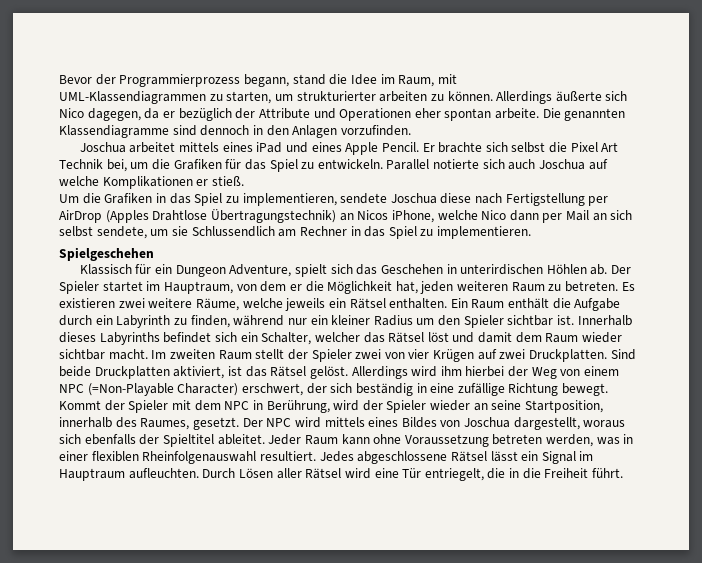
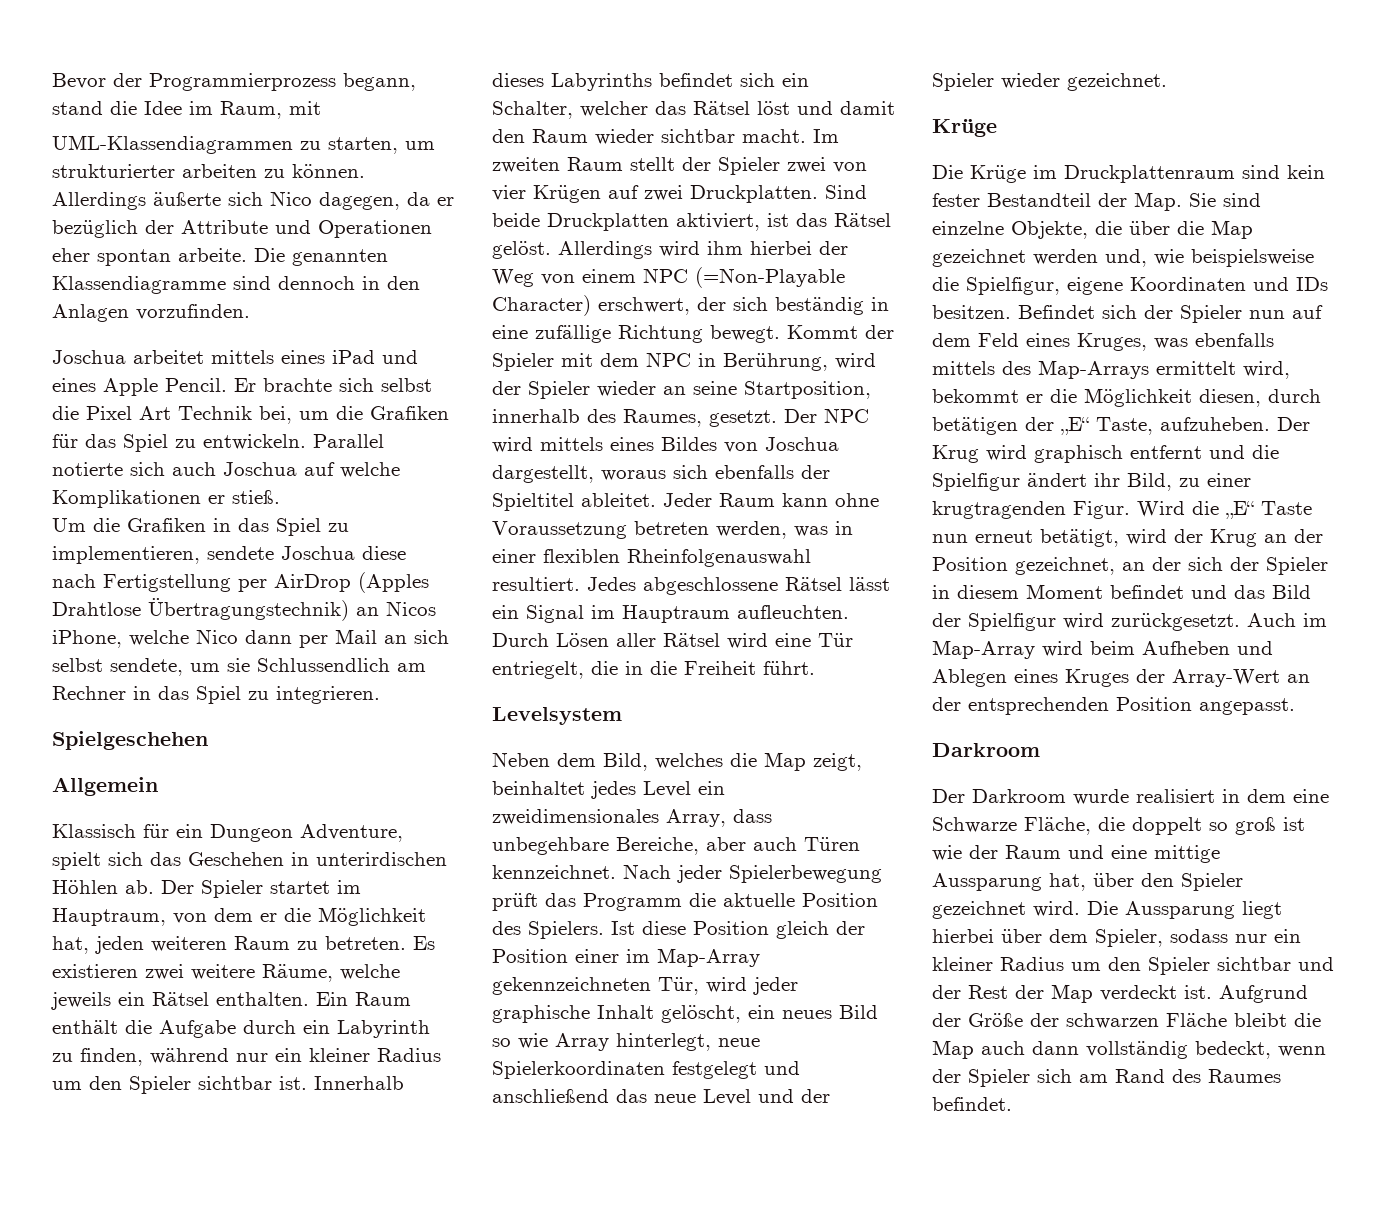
[437,226,532,239] implementieren. -> [276,686,380,704] integrieren.
(154, 254) none -> [52,777,158,796] // Allgemein
[515,332,542,343] dem -> [492,129,525,143] den
(624, 473) none -> [492,707,622,725] [492,752,862,771] [492,781,725,799] [492,809,772,827] [492,837,860,855] [492,864,882,883] [492,893,878,911] [492,921,865,939] [492,948,760,967] [492,977,798,995] [492,1005,878,1023] [492,1033,760,1051] [492,1061,800,1079] [492,1089,830,1105] [932,73,1167,91] [932,119,997,137] [932,165,1325,183] [932,192,1261,211] [932,220,1253,239] [932,249,1314,267] [932,277,1328,295] [932,305,1323,323] [932,333,1274,351] [932,360,1290,379] [932,388,1321,407] [932,417,1310,436] [932,445,1279,463] [932,473,1251,491] [932,501,1312,520] [932,529,1323,547] [932,557,1328,575] [932,584,1311,599] [932,613,1327,631] [932,640,1273,659] [932,669,1310,687] [932,697,1295,715] [932,743,1040,757] [932,789,1329,805] [932,817,1305,835] [932,845,1220,863] [932,873,1243,891] [932,901,1282,919] [932,929,1301,947] [932,957,1334,975] [932,984,1308,1003] [932,1013,1321,1029] [932,1040,1326,1059] [932,1069,1281,1087] [932,1097,1012,1111] // Levelsystem // Neben dem Bild, welches die Map zeigt, beinhaltet jedes Level ein zweidimensionales Array, dass unbegehbare Bereiche, aber auch Türen kennzeichnet. Nach jeder Spielerbewegung prüft das Programm die aktuelle Position des Spielers. Ist diese Position gleich der Position einer im Map-Array gekennzeichneten Tür, wird jeder graphische Inhalt gelöscht, ein neues Bild so wie Array hinterlegt, neue Spielerkoordinaten festgelegt und anschließend das neue Level und der Spieler wieder gezeichnet. // Krüge // Die Krüge im Druckplattenraum sind kein fester Bestandteil der Map. Sie sind einzelne Objekte, die über die Map gezeichnet werden und, wie beispielsweise die Spielfigur, eigene Koordinaten und IDs besitzen. Befindet sich der Spieler nun auf dem Feld eines Kruges, was ebenfalls mittels des Map-Arrays ermittelt wird, bekommt er die Möglichkeit diesen, durch betätigen der „E“ Taste, aufzuheben. Der Krug wird graphisch entfernt und die Spielfigur ändert ihr Bild, zu einer krugtragenden Figur. Wird die „E“ Taste nun erneut betätigt, wird der Krug an der Position gezeichnet, an der sich der Spieler in diesem Moment befindet und das Bild der Spielfigur wird zurückgesetzt. Auch im Map-Array wird beim Aufheben und Ablegen eines Kruges der Array-Wert an der entsprechenden Position angepasst. // Darkroom // Der Darkroom wurde realisiert in dem eine Schwarze Fläche, die doppelt so groß ist wie der Raum und eine mittige Aussparung hat, über den Spieler gezeichnet wird. Die Aussparung liegt hierbei über dem Spieler, sodass nur ein kleiner Radius um den Spieler sichtbar und der Rest der Map verdeckt ist. Aufgrund der Größe der schwarzen Fläche bleibt die Map auch dann vollständig bedeckt, wenn der Spieler sich am Rand des Raumes befindet.

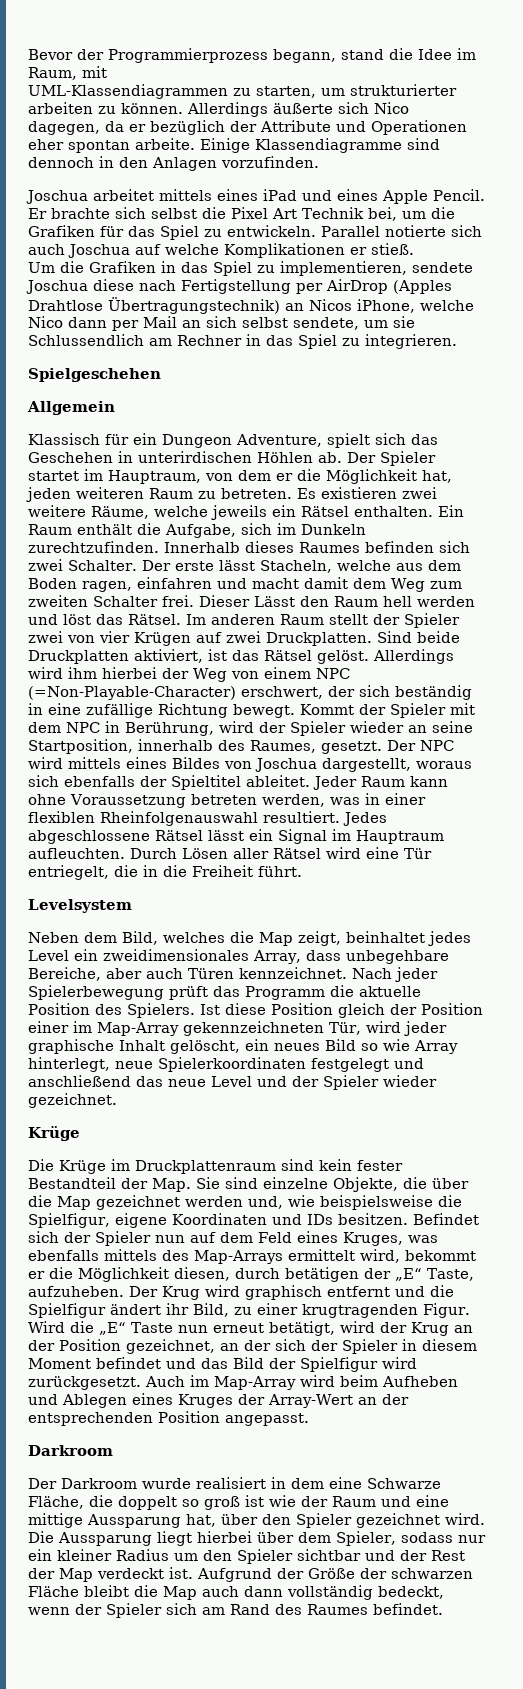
[254,248,388,266] Die genannten -> [200,138,250,153] Einige
[159,1020,430,1038] [52,1048,441,1066] [52,1076,404,1094] [492,73,809,91] [492,101,895,119] [492,129,839,145] [492,157,560,173] Aufgabe durch ein Labyrinth zu finden, während nur ein kleiner Radius um den Spieler sichtbar ist. Innerhalb dieses Labyrinths befindet sich ein Schalter, welcher das Rätsel löst und damit den Raum wieder sichtbar macht. Im zweiten -> [165,523,366,538] [28,541,470,553] [28,559,461,573] [28,577,462,592] [28,595,475,607] [28,614,275,625] Aufgabe, sich im Dunkeln zurechtzufinden. Innerhalb dieses Raumes befinden sich zwei Schalter. Der erste lässt Stacheln, welche aus dem Boden ragen, einfahren und macht damit dem Weg zum zweiten Schalter frei. Dieser Lässt den Raum hell werden und löst das Rätsel. Im anderen
[695,267,845,288] [492,295,591,316] (=Non-Playable Character) -> [28,686,236,700] (=Non-Playable-Character)

